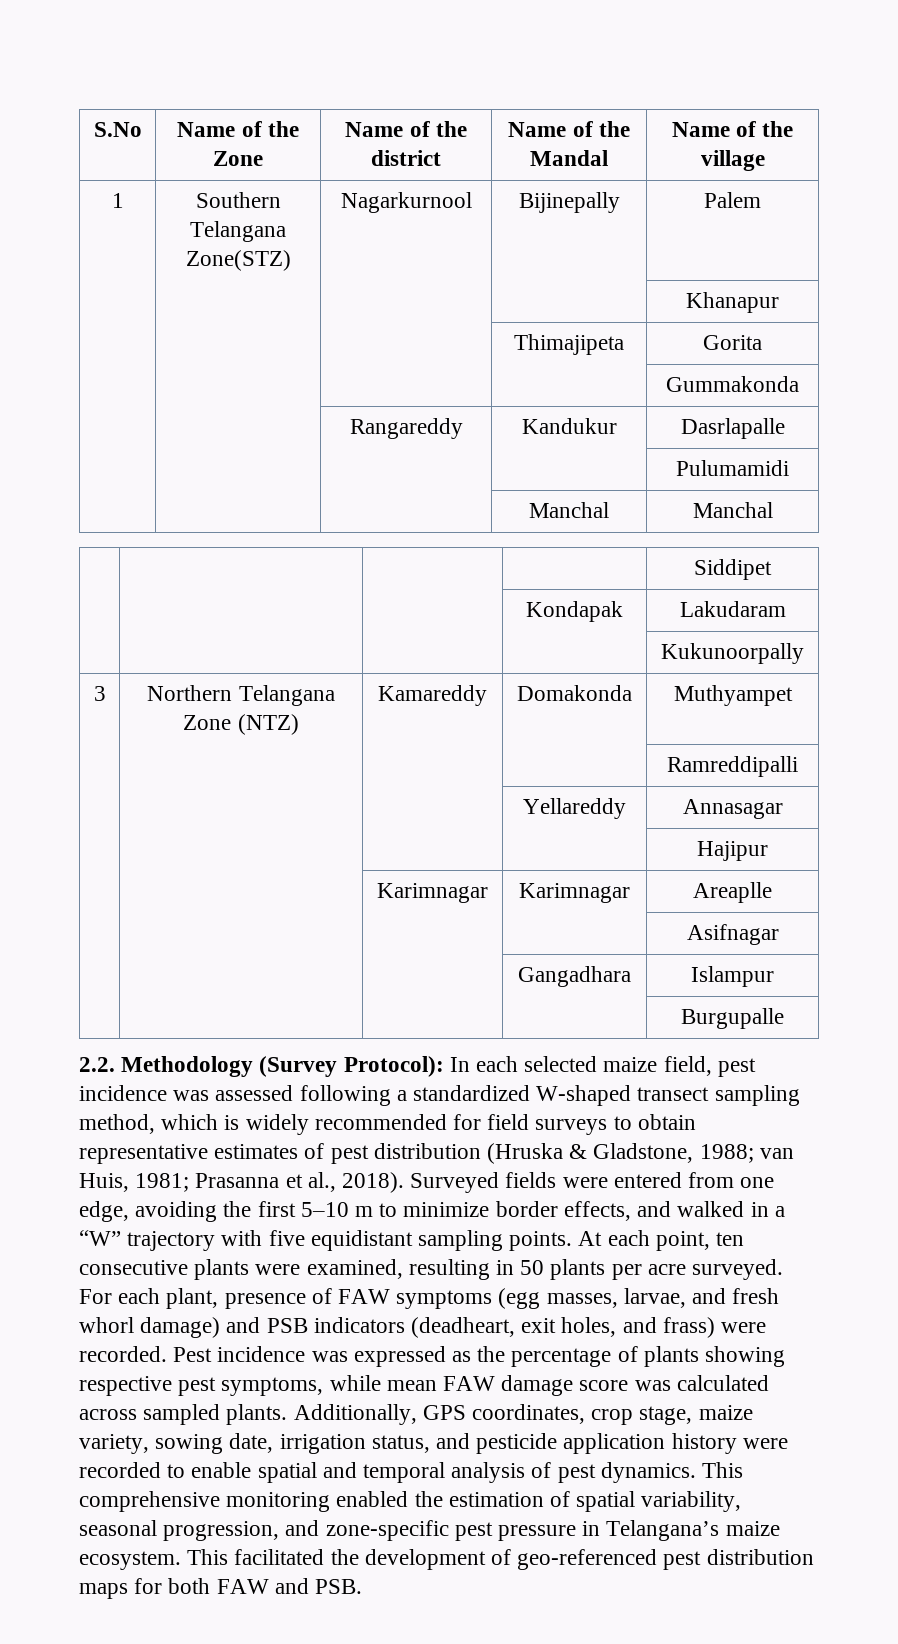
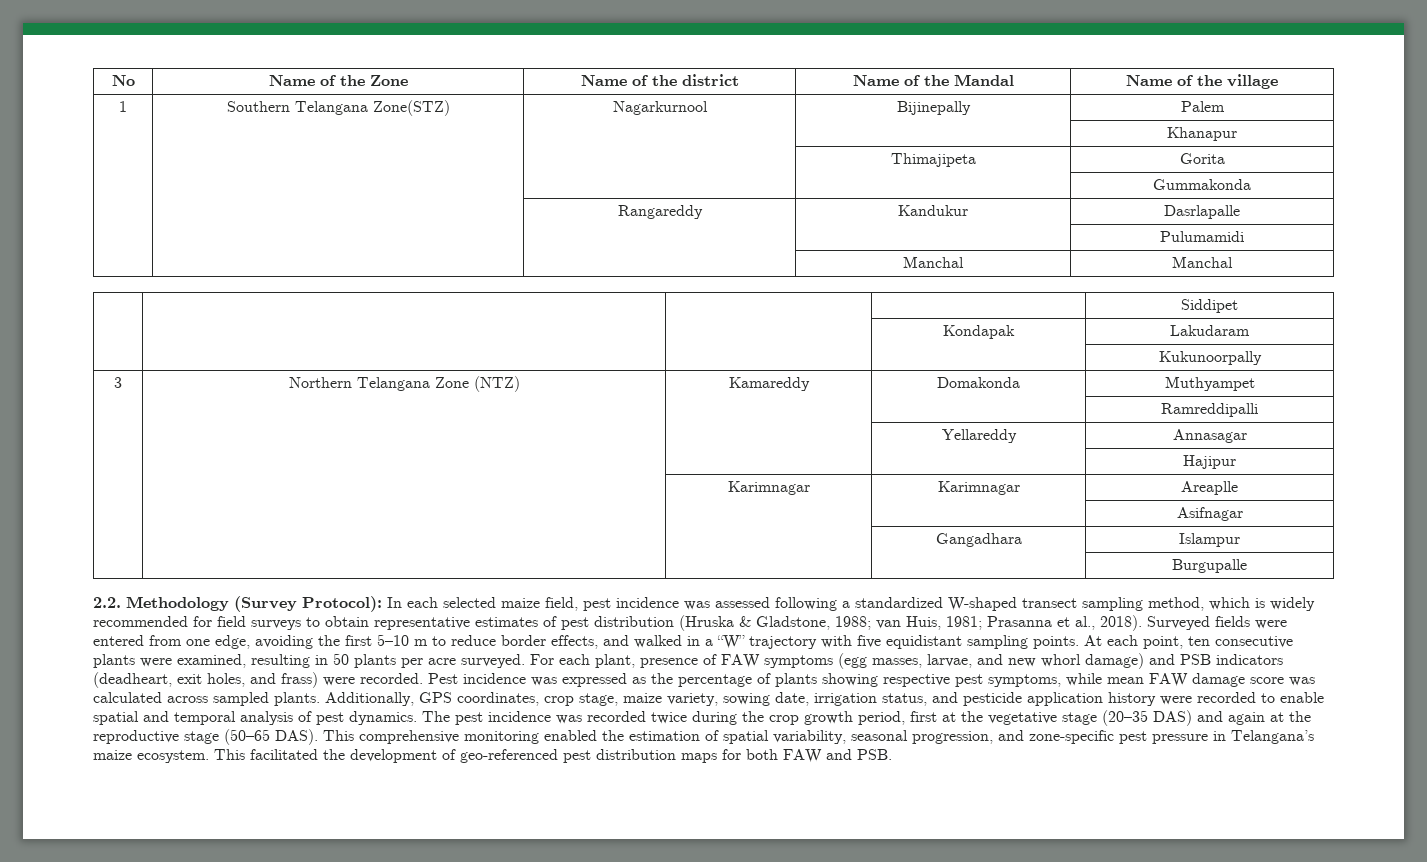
[93,122,142,137] S.No -> [111,75,135,86] No
[403,1202,490,1217] minimize -> [451,635,496,646] reduce
[732,1288,780,1304] fresh -> [1008,658,1036,667] new
(696, 1472) none -> [422,710,1311,726] [93,729,318,745] The pest incidence was recorded twice during the crop growth period, first at the vegetative stage (20–35 DAS) and again at the reproductive stage (50–65 DAS).

